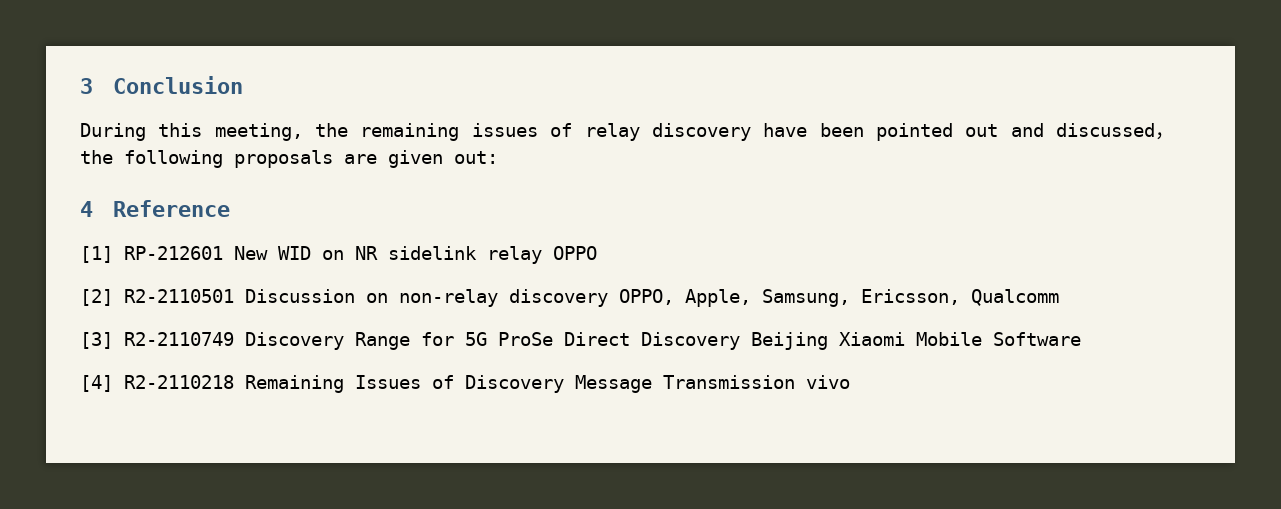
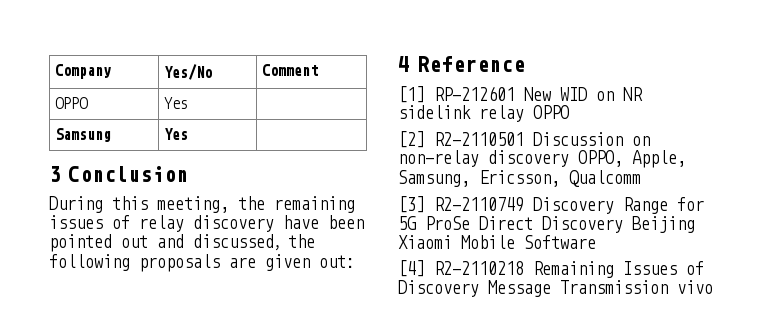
(80, 86) none -> [55,64,112,79] [164,64,213,80] [262,64,319,76] [55,97,89,109] [164,97,189,109] [55,128,112,142] [164,128,189,140] Company | Yes/No | Comment // OPPO | Yes | // Samsung | Yes | //

